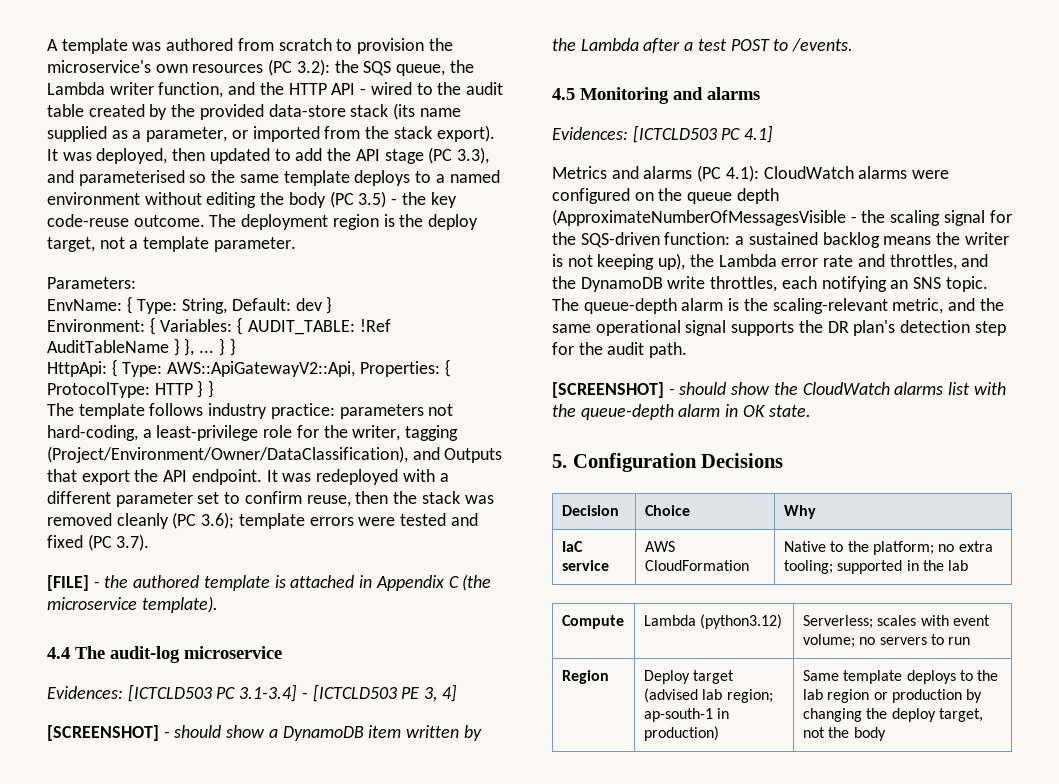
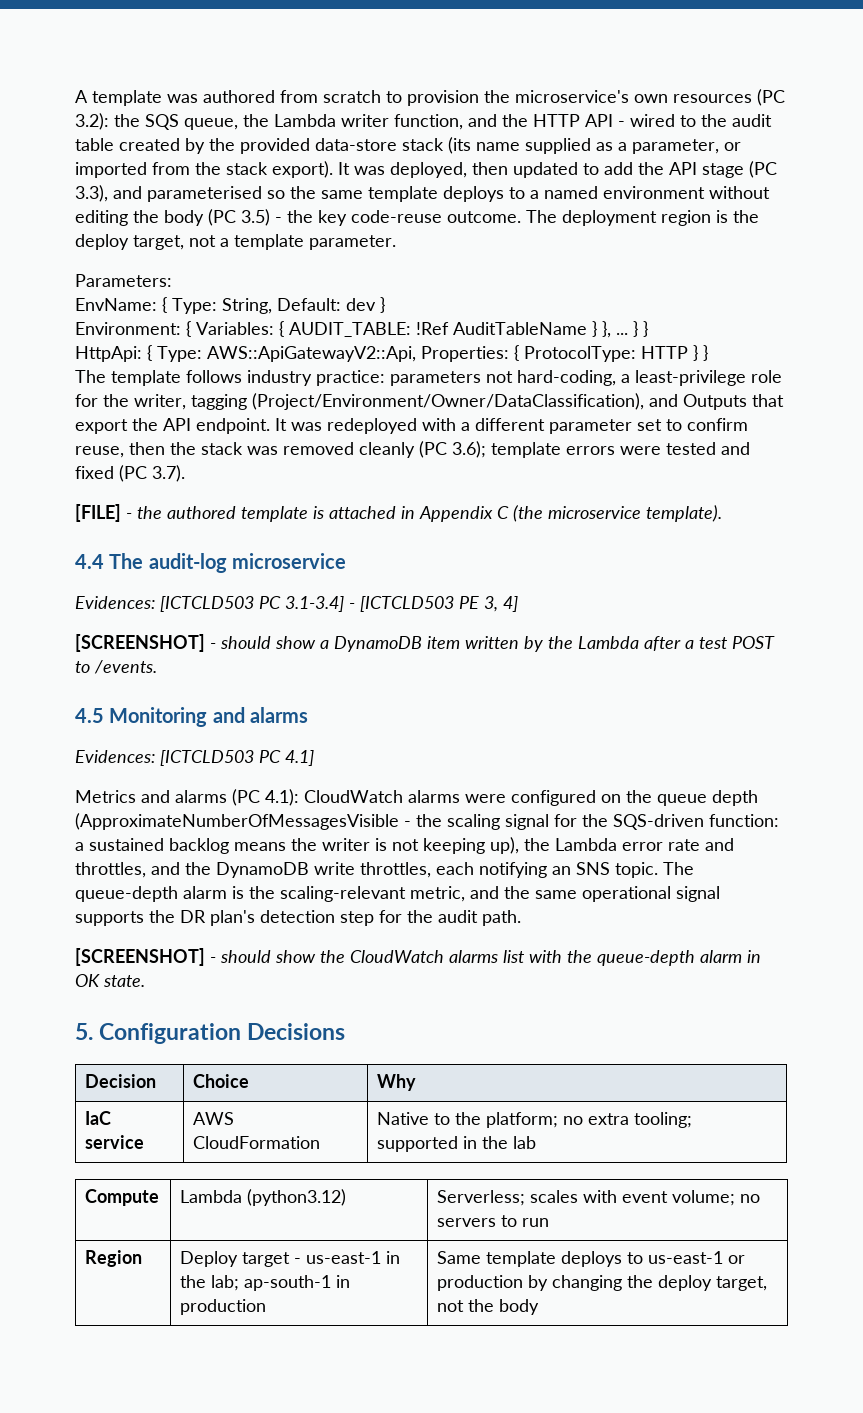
[643,688,773,703] (advised lab region; -> [294,1251,401,1264] [180,1275,240,1291] - us-east-1 in the lab;
[643,726,719,741] production) -> [180,1299,267,1315] production
[977,670,999,681] [802,689,870,703] the lab region -> [648,1251,724,1264] us-east-1

